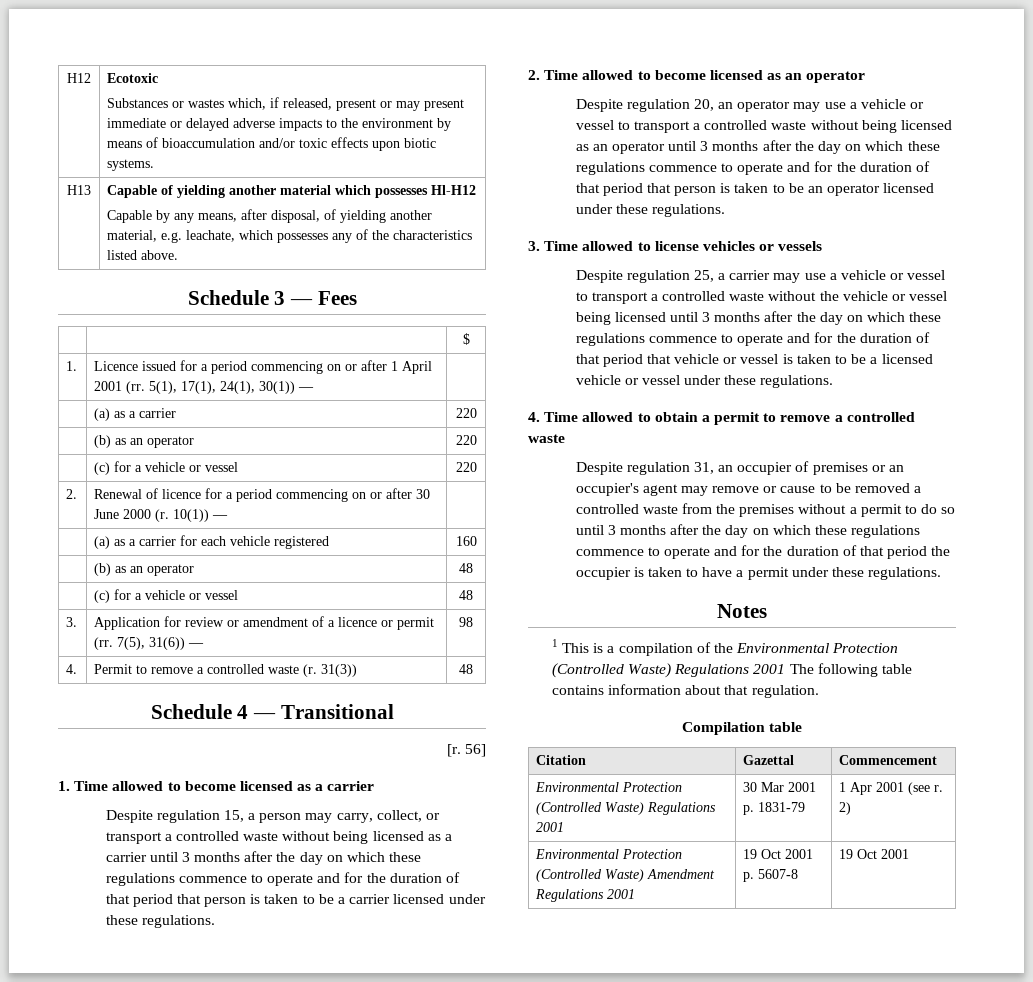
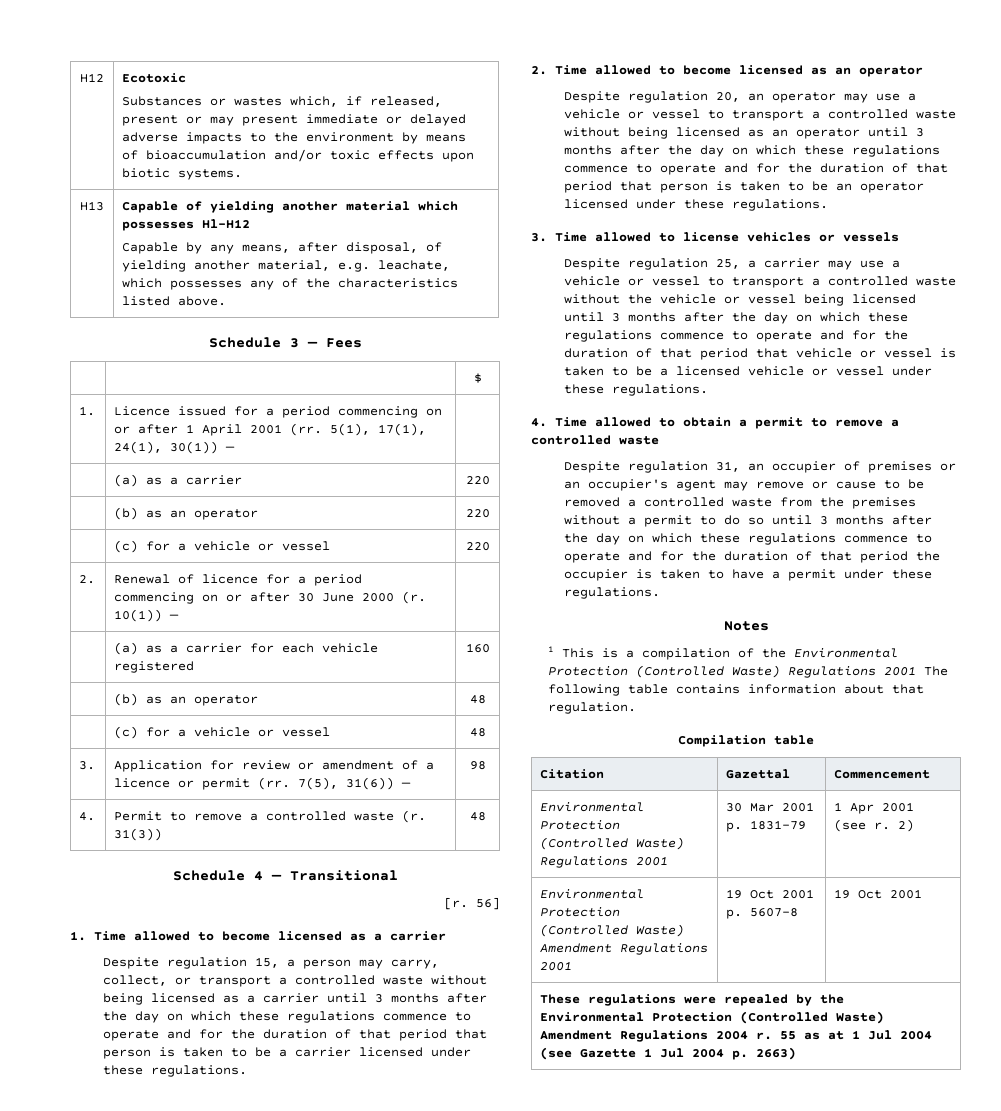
(910, 854) none -> [540,994,845,1006] [540,1011,885,1024] [540,1030,933,1042] [540,1047,797,1060] // These regulations were repealed by the Environmental Protection (Controlled Waste) Amendment Regulations 2004 r. 55 as at 1 Jul 2004 (see Gazette 1 Jul 2004 p. 2663)

